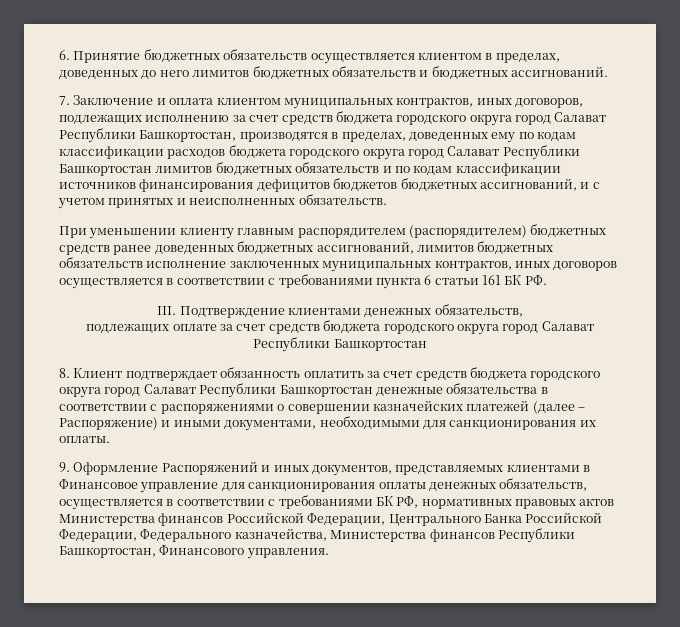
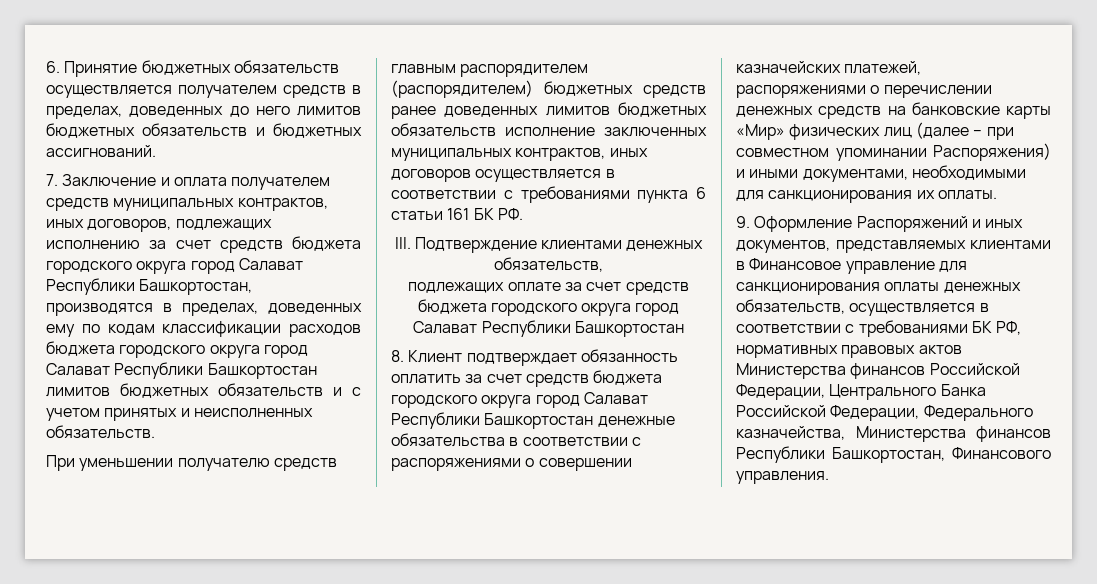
[417,52,482,60] клиентом -> [178,85,346,98] получателем средств
[216,97,281,105] клиентом -> [231,177,331,190] [46,198,109,211] получателем средств
[394,163,561,176] [59,178,590,192] по кодам классификации источников финансирования дефицитов бюджетов бюджетных ассигнований, и -> (342, 391) none
[179,227,234,239] клиенту -> [177,458,337,471] получателю средств
[237,241,414,255] бюджетных ассигнований, -> (539, 111) none
[466,400,585,414] [59,417,158,430] платежей (далее – Распоряжение) -> [844,61,922,75] [736,85,992,98] [736,102,1051,119] [736,122,1014,140] [736,143,1051,161] платежей, распоряжениями о перечислении денежных средств на банковские карты «Мир» физических лиц (далее – при совместном упоминании Распоряжения)

